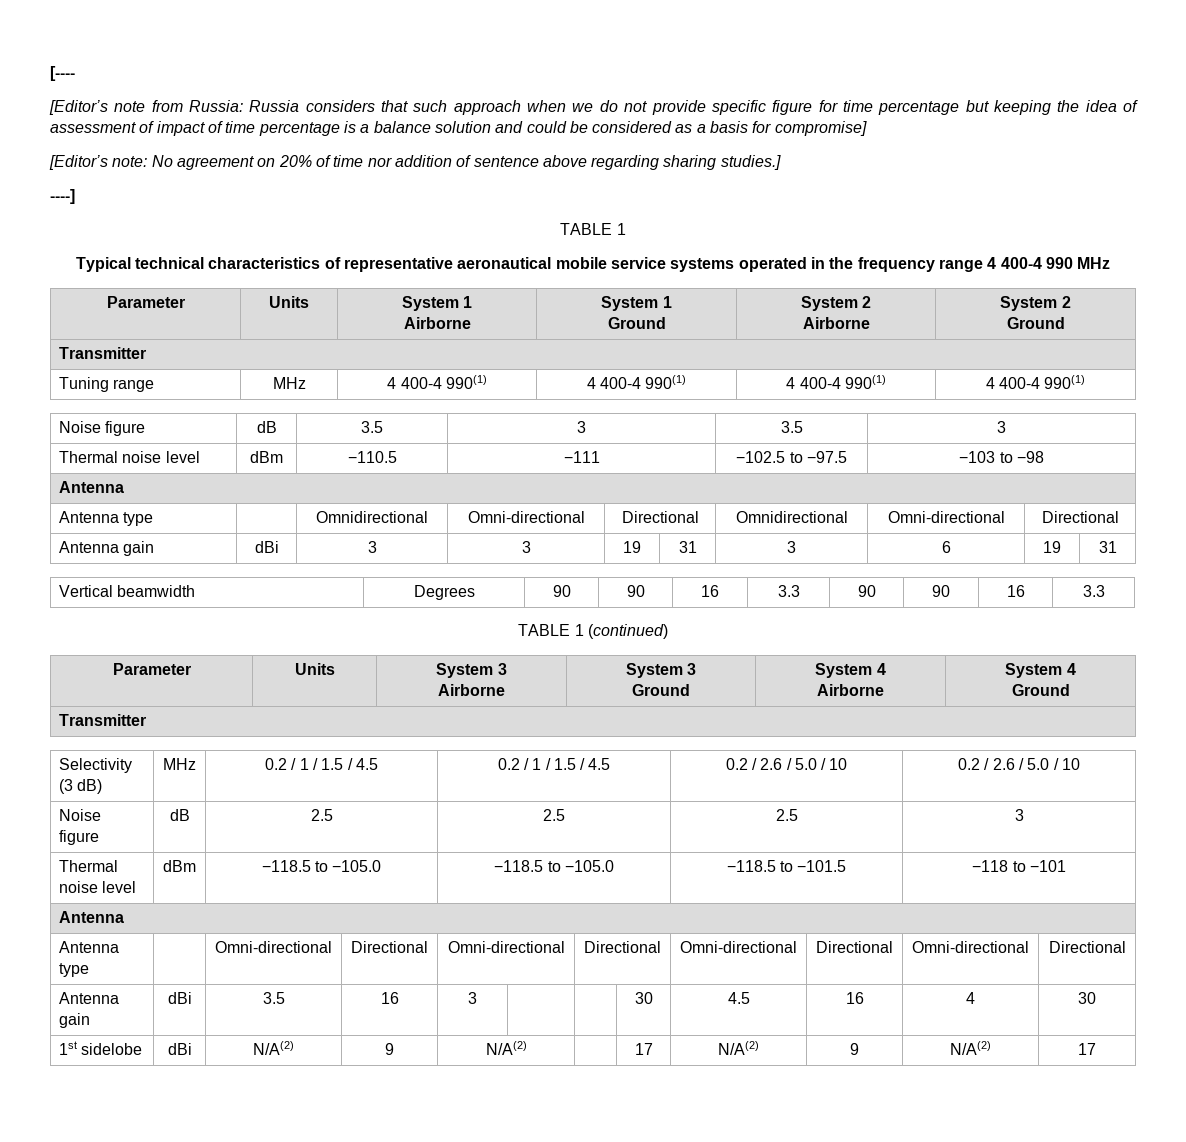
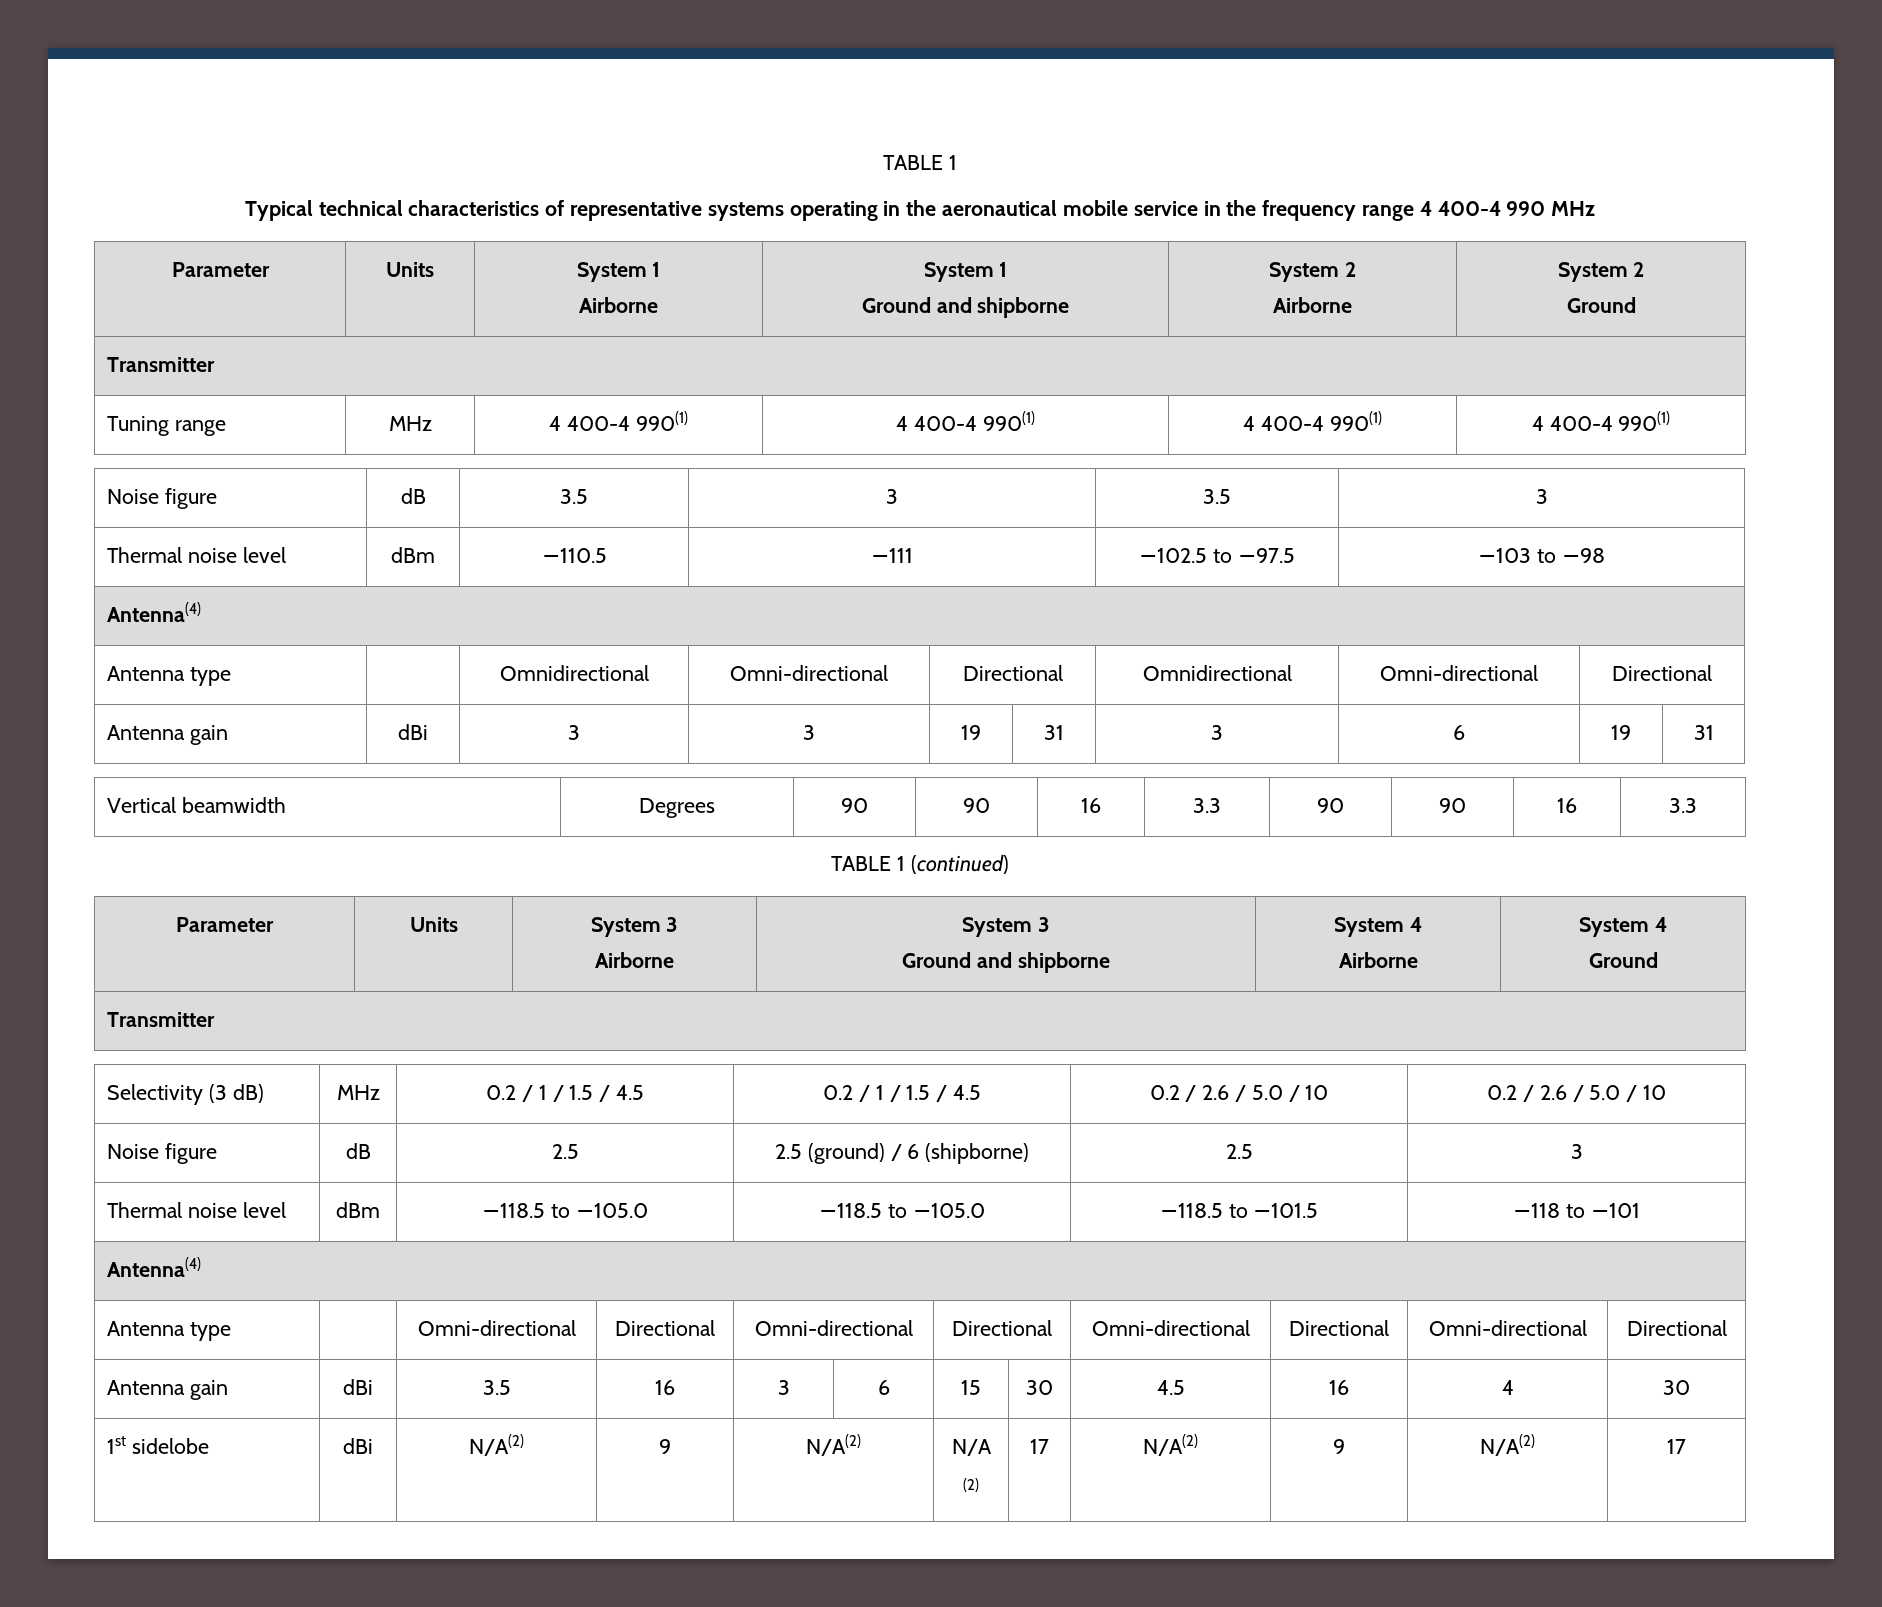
[50,66,75,81] [49,100,1138,115] [50,121,867,136] [49,155,781,170] [50,189,75,204] [---- // [Editor’s note from Russia: Russia considers that such approach when we do not provide specific figure for time percentage but keeping the idea of assessment of impact of time percentage is a balance solution and could be considered as a basis for compromise] // [Editor’s note: No agreement on 20% of time nor addition of sentence above regarding sharing studies.] // ----] // -> (883, 162) none
(454, 264) none -> [707,200,937,221] systems operating in the
[670,257,807,272] systems operated -> (1198, 208) none
(666, 323) none -> [936,297,1070,318] and shipborne
[59,481,125,493] Antenna -> [107,602,202,622] Antenna(4)
(690, 690) none -> [977,952,1110,973] and shipborne
(565, 815) none -> [807,1143,1030,1164] (ground) / 6 (shipborne)
[59,911,125,923] Antenna -> [107,1257,202,1277] Antenna(4)
(477, 998) | -> [877,1380,890,1395] [961,1380,981,1395] 6 | 15
(527, 1048) none -> [951,1439,992,1456] [963,1478,979,1492] N/A // (2)

